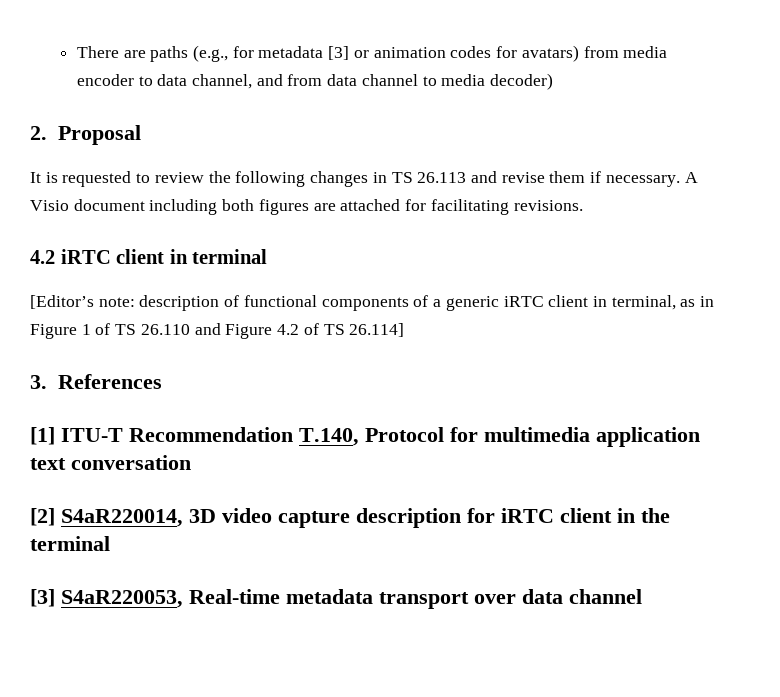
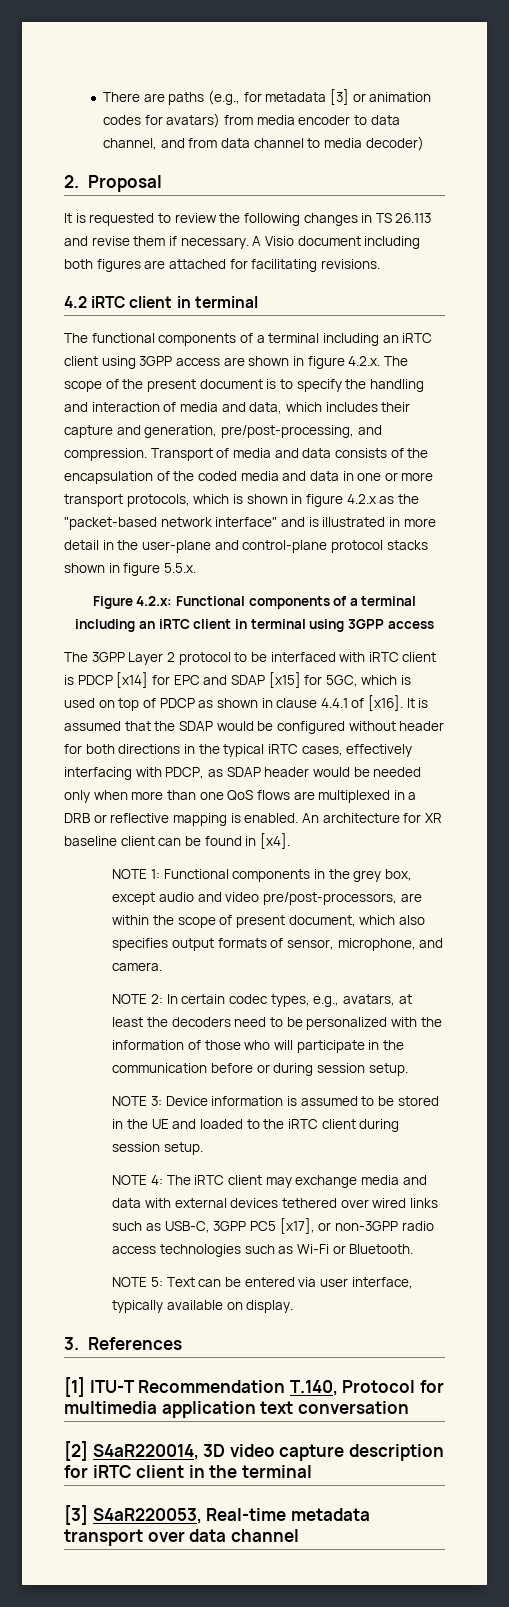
[30,295,715,311] [30,323,405,339] [Editor’s note: description of functional components of a generic iRTC client in terminal, as in Figure 1 of TS 26.110 and Figure 4.2 of TS 26.114] -> [64,333,433,346] [64,356,408,369] [64,379,424,392] [64,402,411,414] [64,425,382,438] [64,448,429,461] [64,471,434,484] [64,494,419,507] [64,517,436,530] [64,540,428,553] [64,563,196,576] [92,596,417,609] [75,619,434,632] [64,652,437,665] [64,672,412,688] [64,695,429,711] [64,721,445,734] [64,744,413,757] [64,767,422,780] [64,790,417,803] [64,813,442,826] [64,833,290,849] [112,869,412,882] [112,892,422,905] [112,915,425,928] [112,938,444,951] [112,962,163,971] [112,994,412,1007] [112,1017,442,1030] [112,1040,404,1053] [112,1063,408,1076] [112,1096,439,1106] [112,1119,400,1132] [112,1142,204,1155] [112,1175,427,1188] [112,1198,438,1208] [112,1218,434,1234] [112,1244,414,1257] [112,1277,413,1289] [112,1300,294,1313] The functional components of a terminal including an iRTC client using 3GPP access are shown in figure 4.2.x. The scope of the present document is to specify the handling and interaction of media and data, which includes their capture and generation, pre/post-processing, and compression. Transport of media and data consists of the encapsulation of the coded media and data in one or more transport protocols, which is shown in figure 4.2.x as the "packet-based network interface" and is illustrated in more detail in the user-plane and control-plane protocol stacks shown in figure 5.5.x. // Figure 4.2.x: Functional components of a terminal including an iRTC client in terminal using 3GPP access // The 3GPP Layer 2 protocol to be interfaced with iRTC client is PDCP [x14] for EPC and SDAP [x15] for 5GC, which is used on top of PDCP as shown in clause 4.4.1 of [x16]. It is assumed that the SDAP would be configured without header for both directions in the typical iRTC cases, effectively interfacing with PDCP, as SDAP header would be needed only when more than one QoS flows are multiplexed in a DRB or reflective mapping is enabled. An architecture for XR baseline client can be found in [x4]. // NOTE 1: Functional components in the grey box, except audio and video pre/post-processors, are within the scope of present document, which also specifies output formats of sensor, microphone, and camera. // NOTE 2: In certain codec types, e.g., avatars, at least the decoders need to be personalized with the information of those who will participate in the communication before or during session setup. // NOTE 3: Device information is assumed to be stored in the UE and loaded to the iRTC client during session setup. // NOTE 4: The iRTC client may exchange media and data with external devices tethered over wired links such as USB-C, 3GPP PC5 [x17], or non-3GPP radio access technologies such as Wi-Fi or Bluetooth. // NOTE 5: Text can be entered via user interface, typically available on display.

